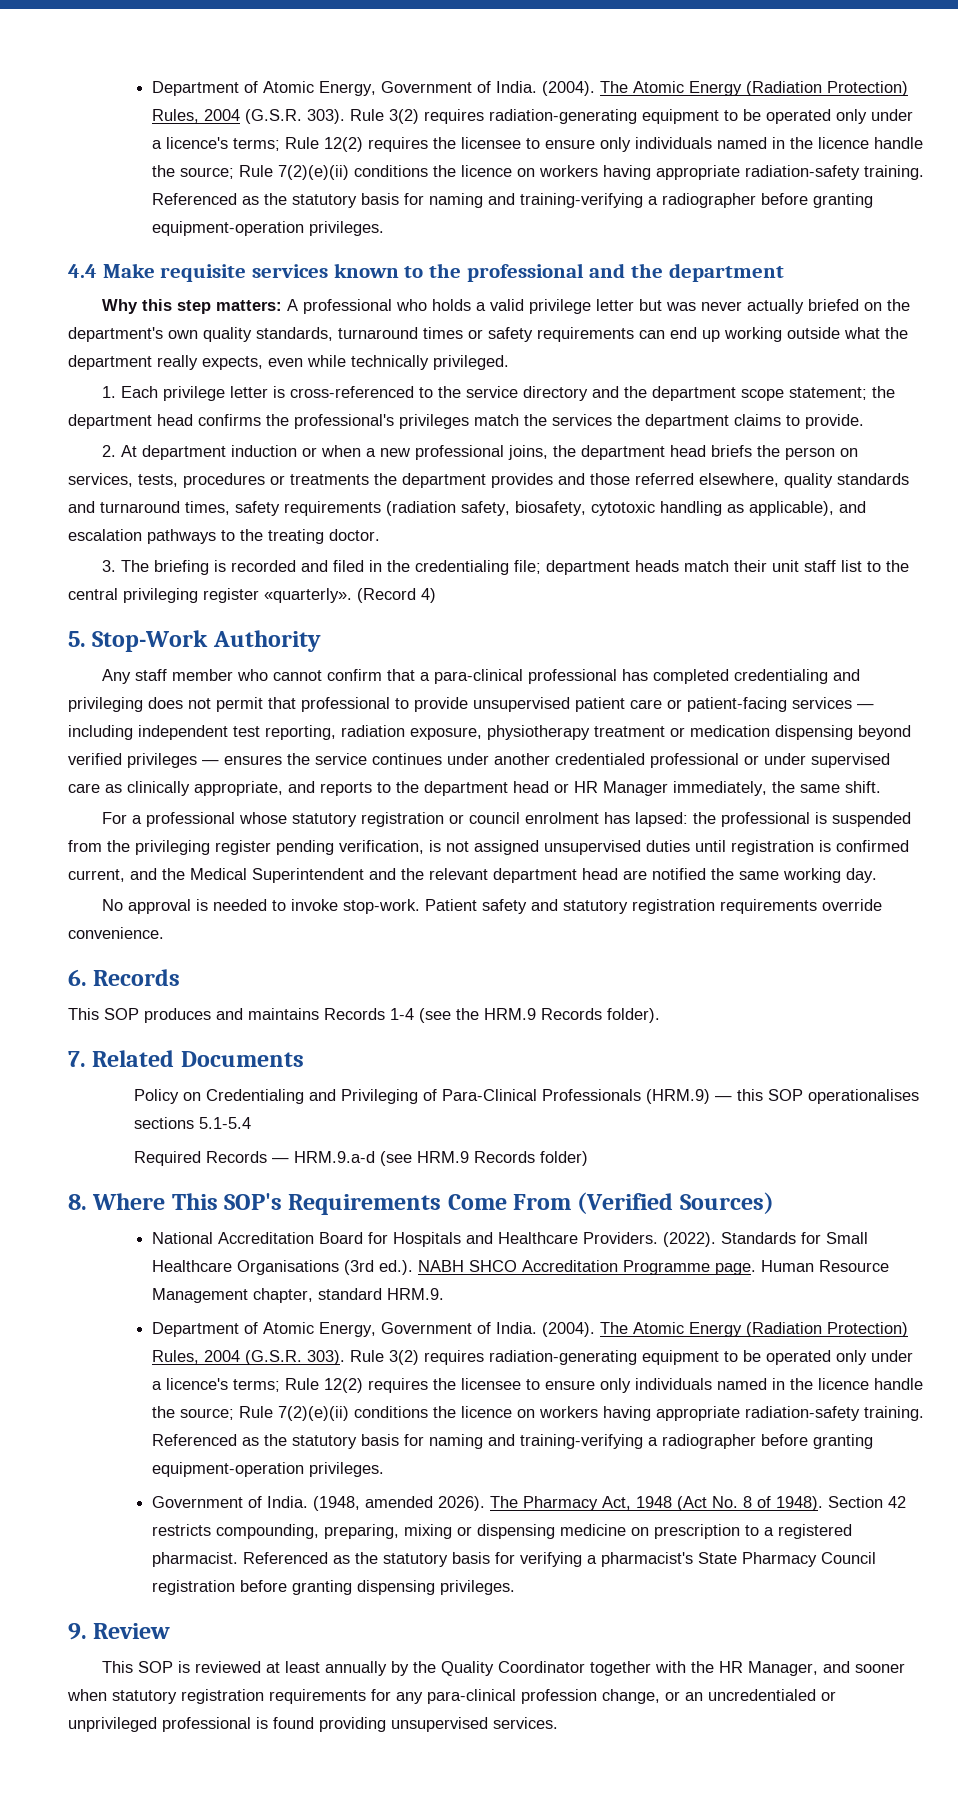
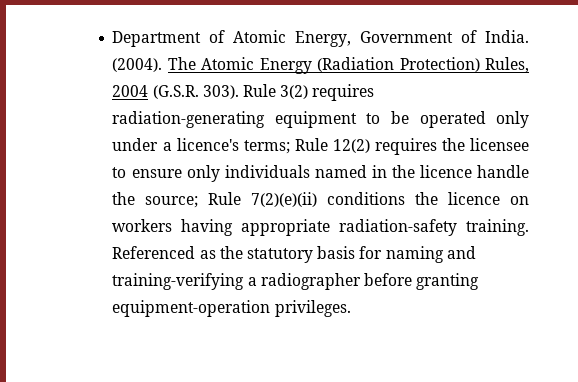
[68,263,784,282] [102,299,911,314] [68,327,908,342] [68,355,509,370] [102,386,896,401] [68,414,864,429] [102,445,859,460] [68,473,909,488] [68,501,866,516] [68,529,380,544] [102,560,910,575] [68,588,436,603] [68,630,321,652] [102,669,861,684] [68,697,874,712] [68,725,911,740] [68,753,890,768] [68,781,881,796] [102,812,912,827] [68,840,909,855] [68,868,877,883] [102,899,883,914] [68,927,164,939] [68,969,181,986] [68,1008,660,1023] [68,1050,304,1067] [133,1089,919,1104] [133,1117,251,1129] [133,1151,588,1166] [68,1192,774,1215] [151,1232,868,1247] [151,1260,889,1275] [151,1288,444,1303] [151,1322,908,1337] [151,1350,913,1365] [151,1378,923,1393] [151,1406,924,1421] [151,1434,873,1449] [151,1462,384,1477] [151,1496,906,1511] [151,1524,852,1539] [151,1552,876,1567] [151,1580,515,1595] [68,1623,171,1640] [102,1661,906,1676] [67,1689,836,1704] [68,1717,558,1732] // 4.4 Make requisite services known to the professional and the department // Why this step matters: A professional who holds a valid privilege letter but was never actually briefed on the department's own quality standards, turnaround times or safety requirements can end up working outside what the department really expects, even while technically privileged. // 1. Each privilege letter is cross-referenced to the service directory and the department scope statement; the department head confirms the professional's privileges match the services the department claims to provide. // 2. At department induction or when a new professional joins, the department head briefs the person on services, tests, procedures or treatments the department provides and those referred elsewhere, quality standards and turnaround times, safety requirements (radiation safety, biosafety, cytotoxic handling as applicable), and escalation pathways to the treating doctor. // 3. The briefing is recorded and filed in the credentialing file; department heads match their unit staff list to the central privileging register «quarterly». (Record 4) // 5. Stop-Work Authority // Any staff member who cannot confirm that a para-clinical professional has completed credentialing and privileging does not permit that professional to provide unsupervised patient care or patient-facing services — including independent test reporting, radiation exposure, physiotherapy treatment or medication dispensing beyond verified privileges — ensures the service continues under another credentialed professional or under supervised care as clinically appropriate, and reports to the department head or HR Manager immediately, the same shift. // For a professional whose statutory registration or council enrolment has lapsed: the professional is suspended from the privileging register pending verification, is not assigned unsupervised duties until registration is confirmed current, and the Medical Superintendent and the relevant department head are notified the same working day. // No approval is needed to invoke stop-work. Patient safety and statutory registration requirements override convenience. // 6. Records // This SOP produces and maintains Records 1-4 (see the HRM.9 Records folder). // 7. Related Documents // Policy on Credentialing and Privileging of Para-Clinical Professionals (HRM.9) — this SOP operationalises sections 5.1-5.4 // Required Records — HRM.9.a-d (see HRM.9 Records folder) // 8. Where This SOP's Requirements Come From (Verified Sources) // National Accreditation Board for Hospitals and Healthcare Providers. (2022). Standards for Small Healthcare Organisations (3rd ed.). NABH SHCO Accreditation Programme page. Human Resource Management chapter, standard HRM.9. // Department of Atomic Energy, Government of India. (2004). The Atomic Energy (Radiation Protection) Rules, 2004 (G.S.R. 303). Rule 3(2) requires radiation-generating equipment to be operated only under a licence's terms; Rule 12(2) requires the licensee to ensure only individuals named in the licence handle the source; Rule 7(2)(e)(ii) conditions the licence on workers having appropriate radiation-safety training. Referenced as the statutory basis for naming and training-verifying a radiographer before granting equipment-operation privileges. // Government of India. (1948, amended 2026). The Pharmacy Act, 1948 (Act No. 8 of 1948). Section 42 restricts compounding, preparing, mixing or dispensing medicine on prescription to a registered pharmacist. Referenced as the statutory basis for verifying a pharmacist's State Pharmacy Council registration before granting dispensing privileges. // 9. Review // This SOP is reviewed at least annually by the Quality Coordinator together with the HR Manager, and sooner when statutory registration requirements for any para-clinical profession change, or an uncredentialed or unprivileged professional is found providing unsupervised services. -> (351, 308) none

